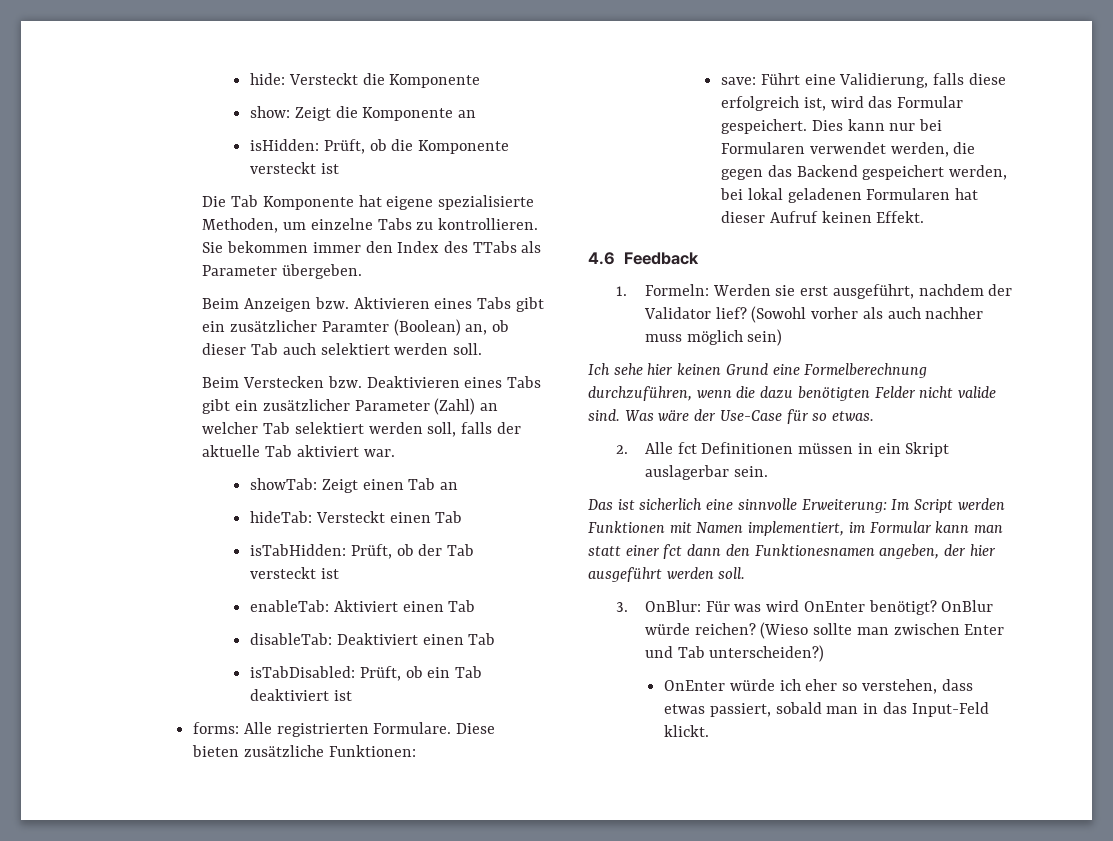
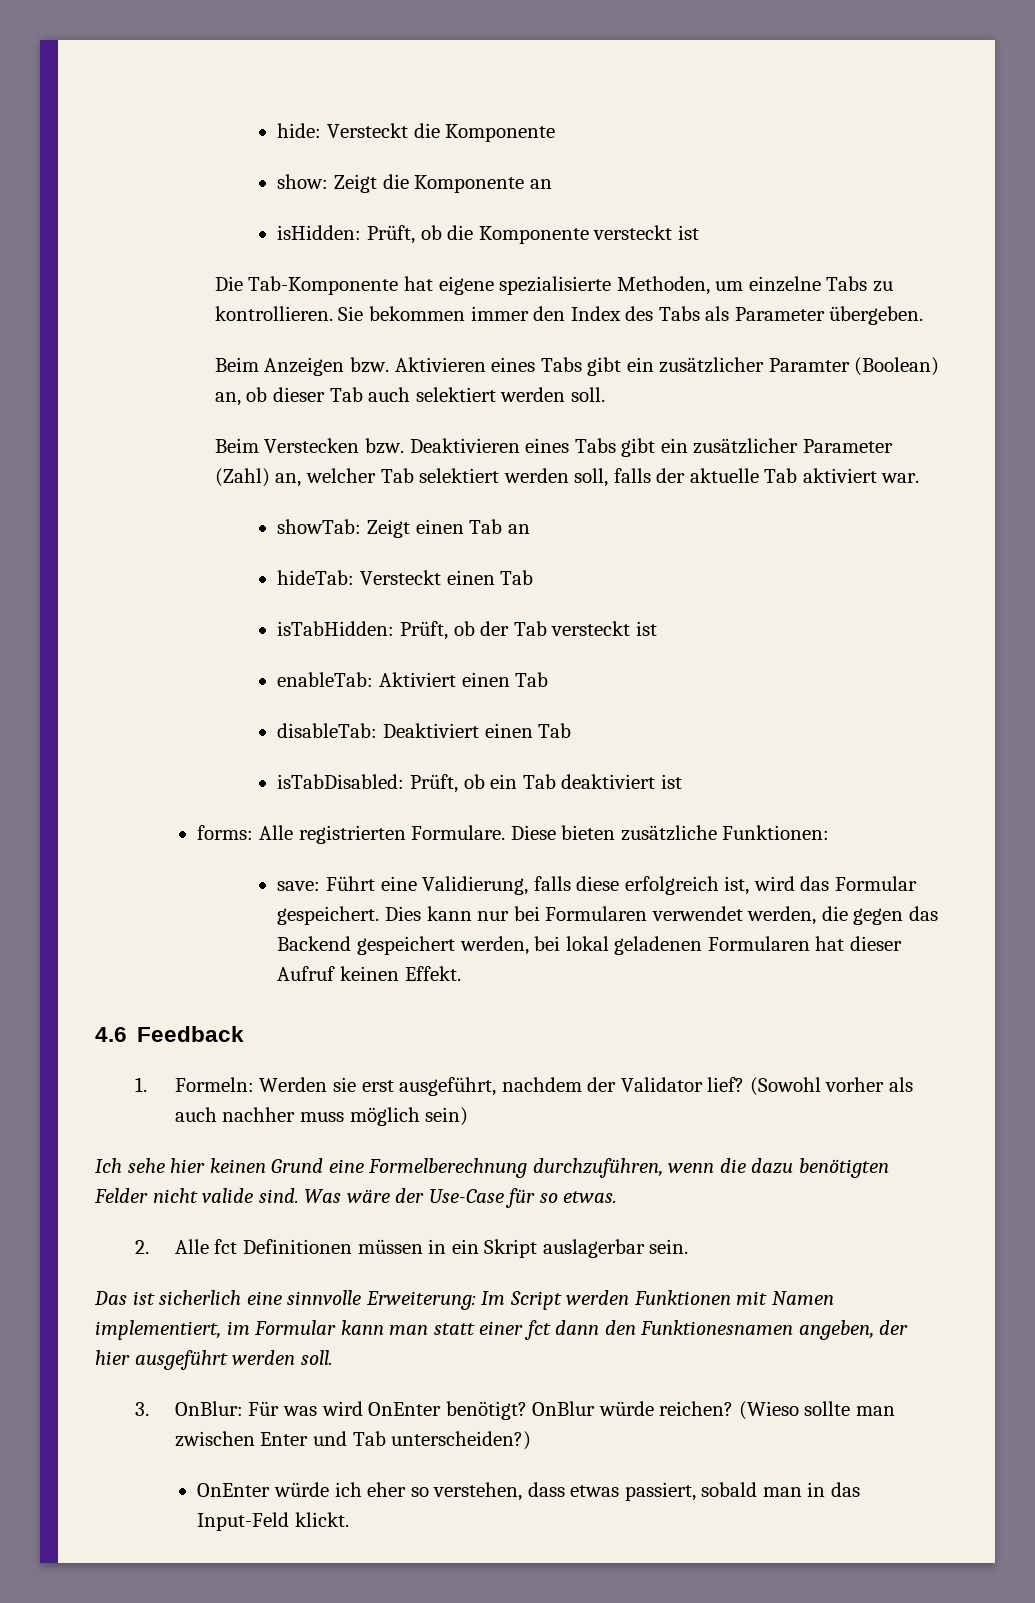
[231,195,354,210] Tab Komponente -> [248,276,399,295] Tab-Komponente
[472,241,517,253] TTabs -> [658,306,700,321] Tabs
[480,403,499,411] an -> [275,473,302,487] an,

